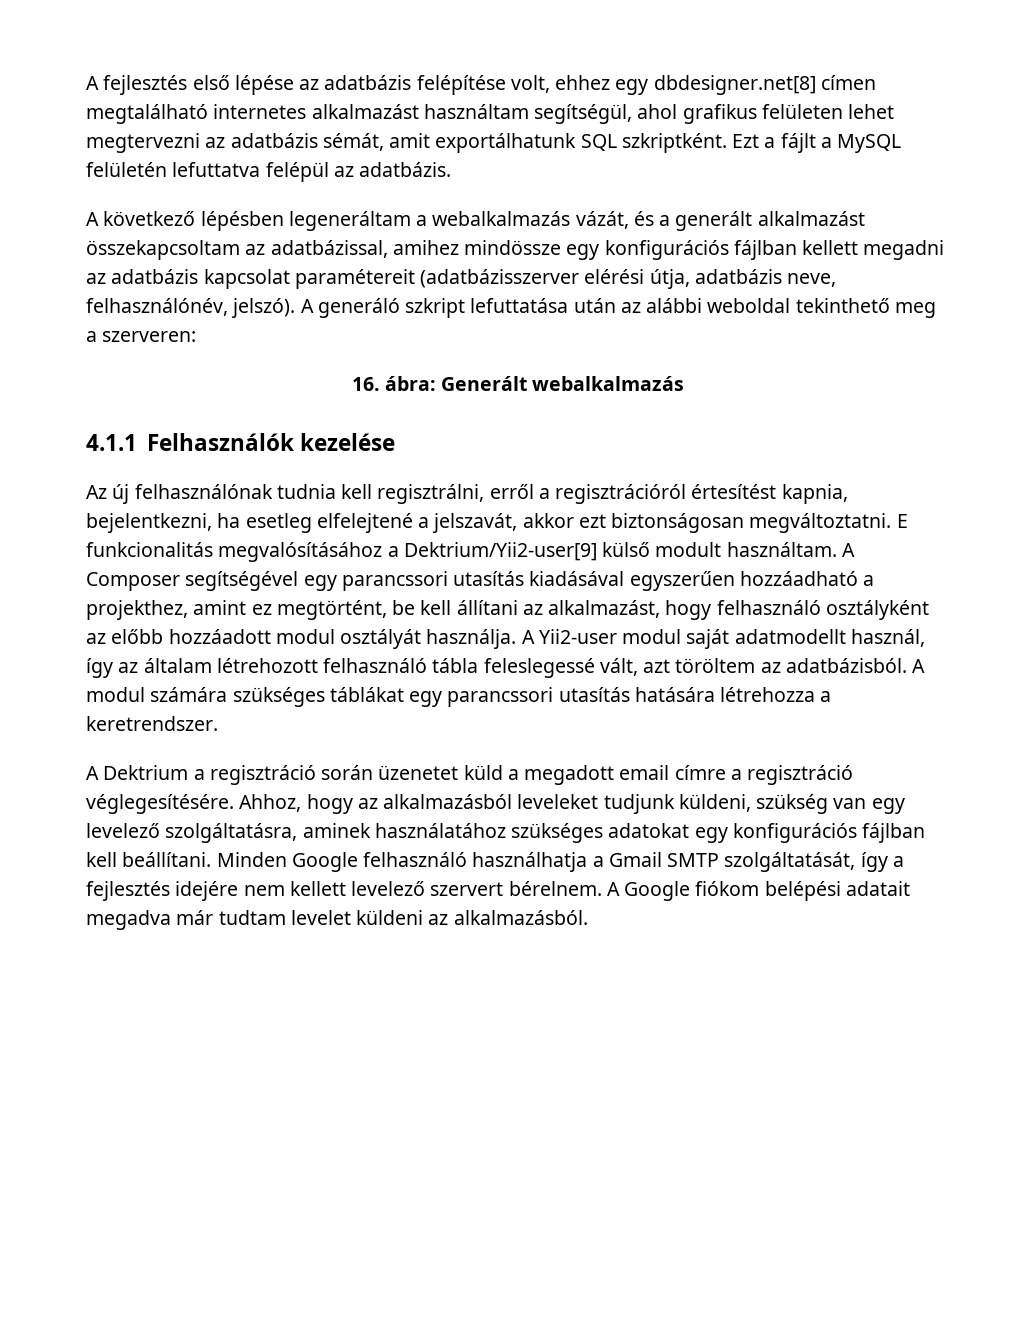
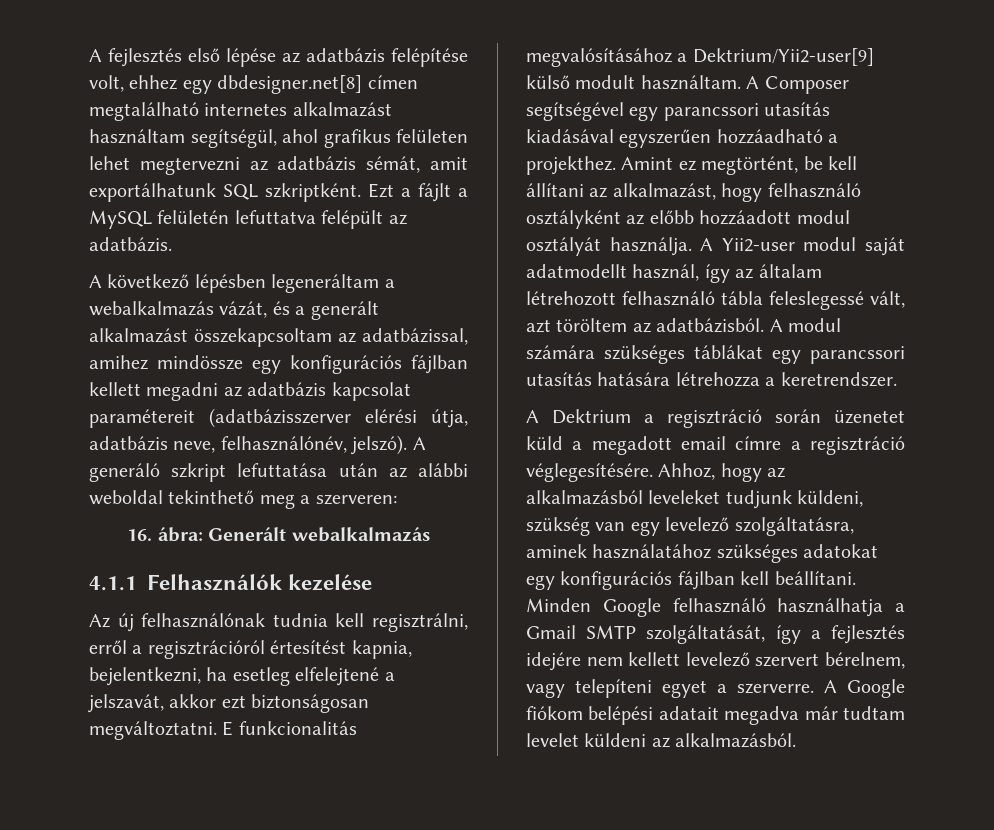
[265,162,329,182] felépül -> [321,210,384,229] felépült
[86,600,247,620] projekthez, amint -> [526,156,674,175] projekthez. Amint
[508,881,602,896] bérelnem. -> [825,652,905,669] [526,679,814,698] bérelnem, vagy telepíteni egyet a szerverre.

